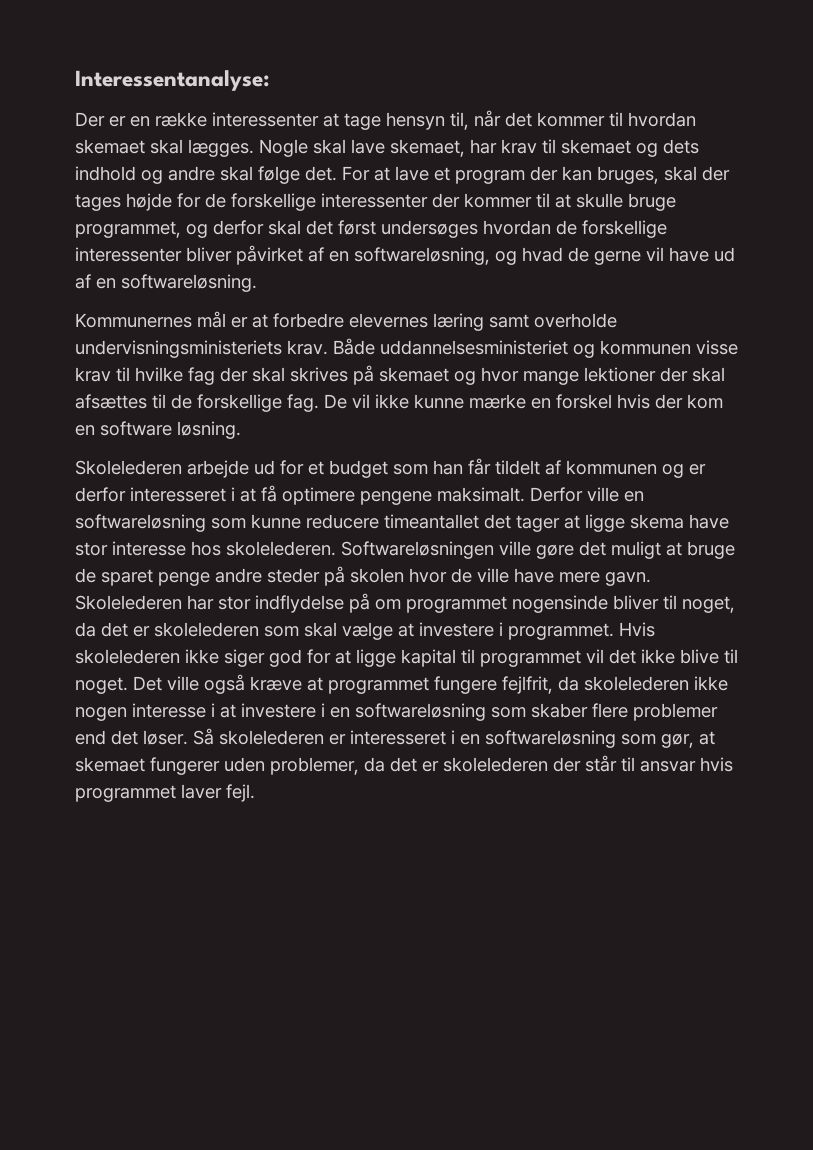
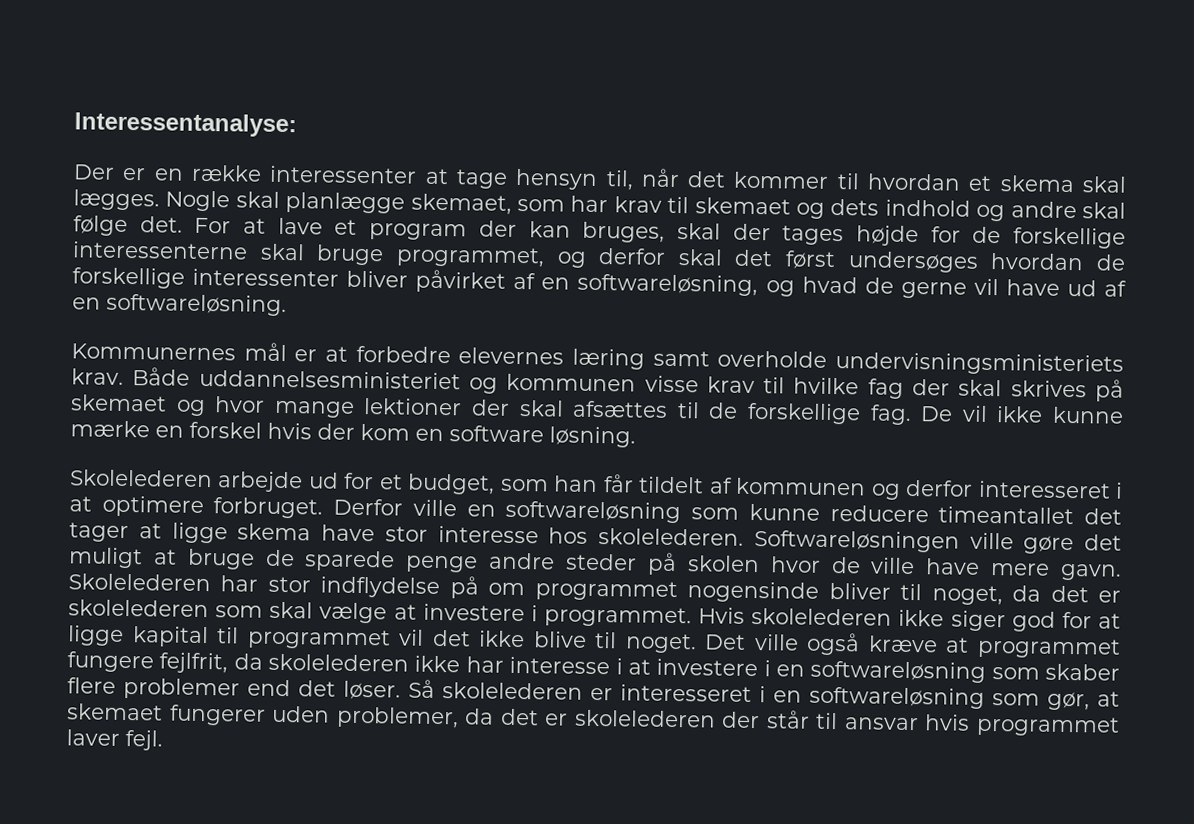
[75,139,145,154] skemaet -> [968,175,1075,193] et skema
[351,139,465,157] lave skemaet, -> [285,192,565,215] planlægge skemaet, som
[321,193,623,208] interessenter der kommer til at skulle -> [72,241,305,261] interessenterne skal
[329,460,388,478] budget -> [407,473,496,495] budget,
[689,464,706,475] er -> (901, 491) none
[261,485,525,505] få optimere pengene maksimalt. -> [101,495,324,519] optimere forbruget.
[101,569,153,586] sparet -> [304,550,396,572] sparede
[75,707,127,721] nogen -> [465,656,504,673] har

